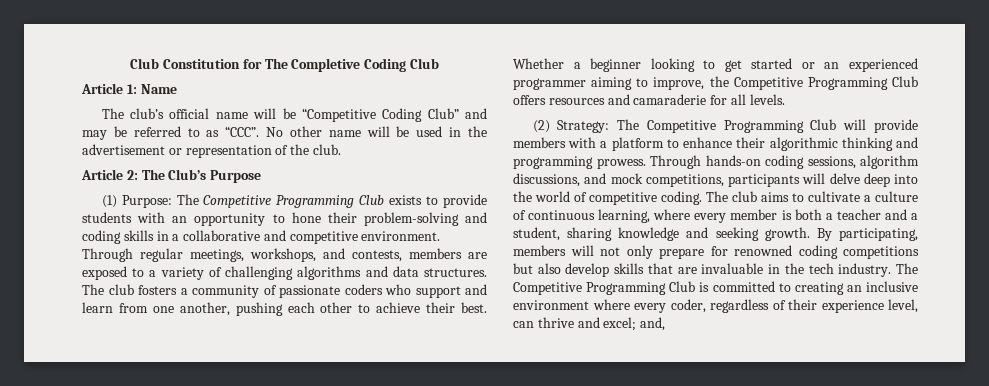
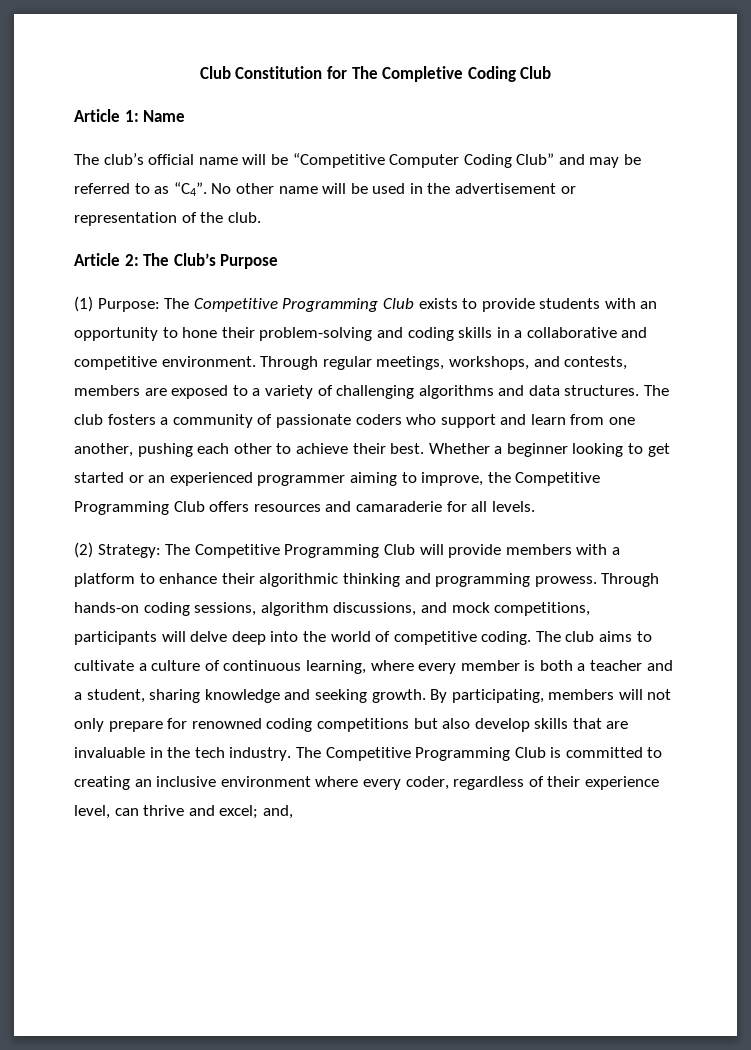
(376, 115) none -> [389,154,460,168] Computer
[225,126,260,137] “CCC”. -> [173,182,207,196] “C4”.

